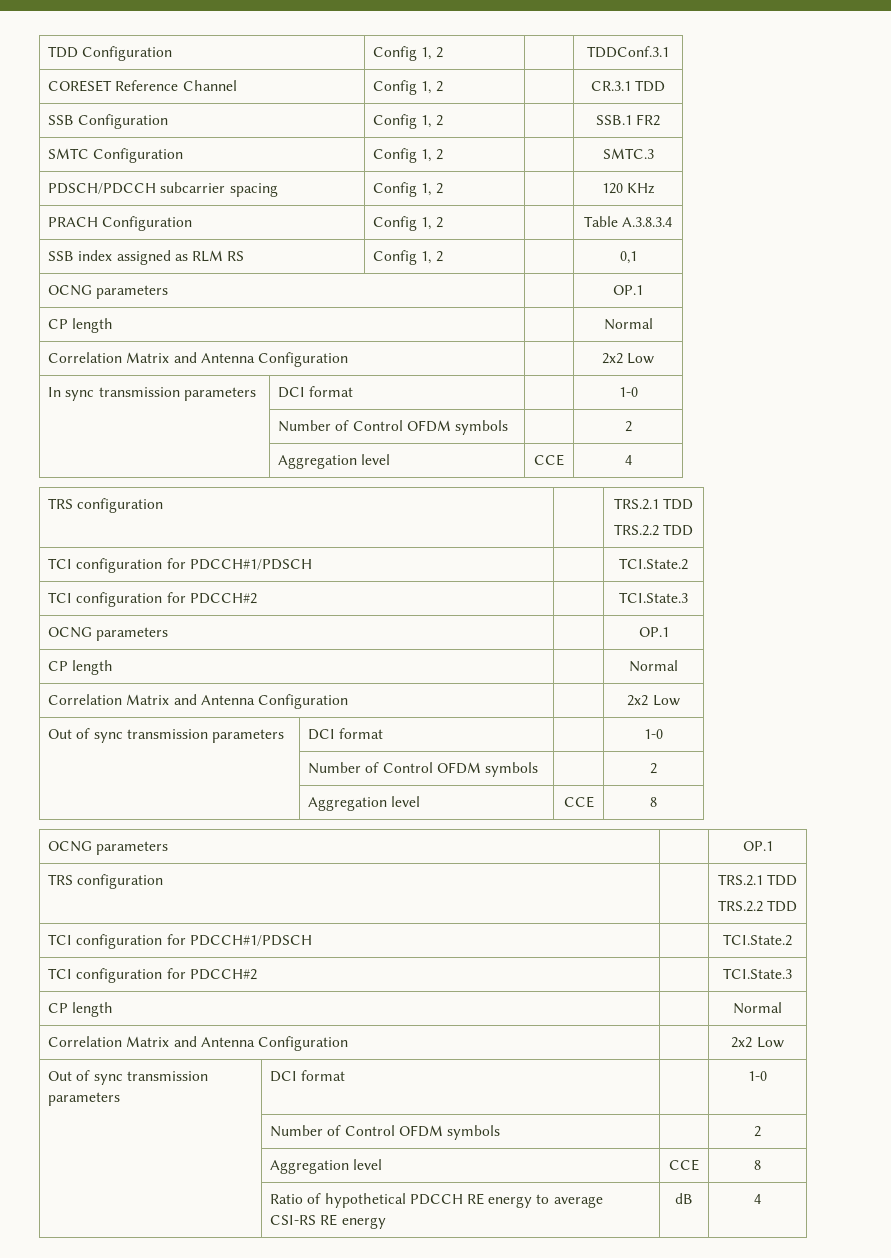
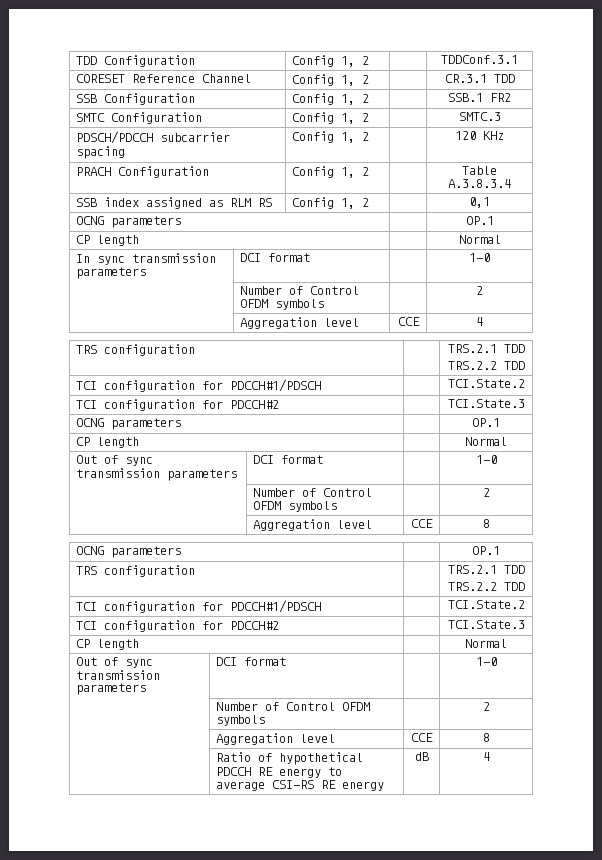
[48,352,349,367] [601,353,655,364] // Correlation Matrix and Antenna Configuration | | 2x2 Low -> (501, 239) none
[48,694,349,709] [627,695,680,706] // Correlation Matrix and Antenna Configuration | | 2x2 Low -> (507, 441) none
[48,1036,349,1051] [731,1037,784,1048] // Correlation Matrix and Antenna Configuration | | 2x2 Low -> (507, 643) none

